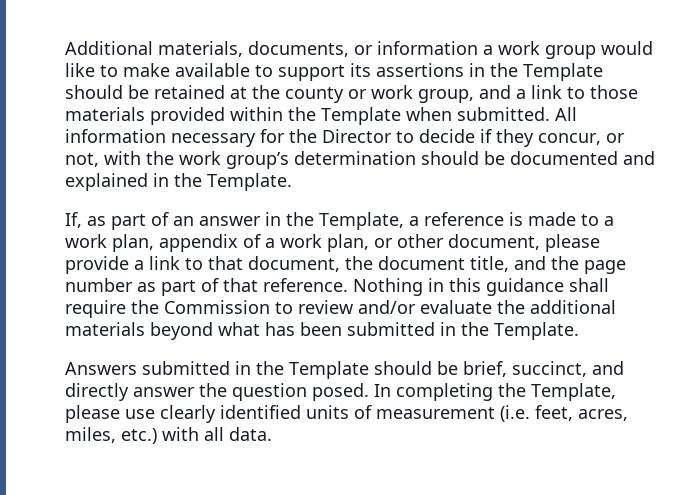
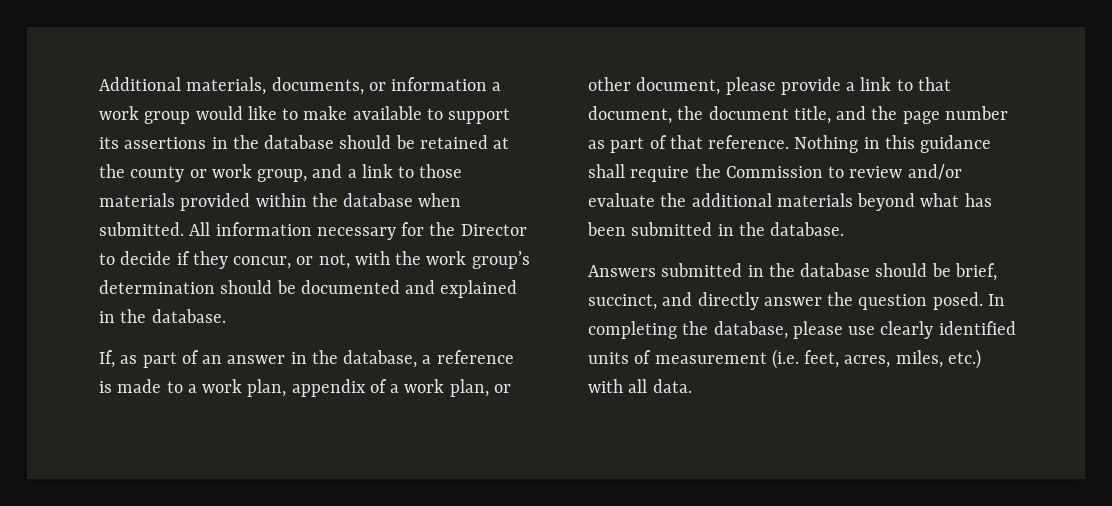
[523,63,603,81] Template -> [264,135,335,149] database
[321,107,401,125] Template -> [343,193,414,207] database
[207,173,292,191] Template. -> [151,309,226,323] database.
[319,212,404,230] Template, -> [343,350,418,368] database,
[494,322,579,340] Template. -> [770,222,845,236] database.
[289,361,369,379] Template -> [800,263,871,277] database
[531,383,616,401] Template, -> [713,321,788,339] database,

